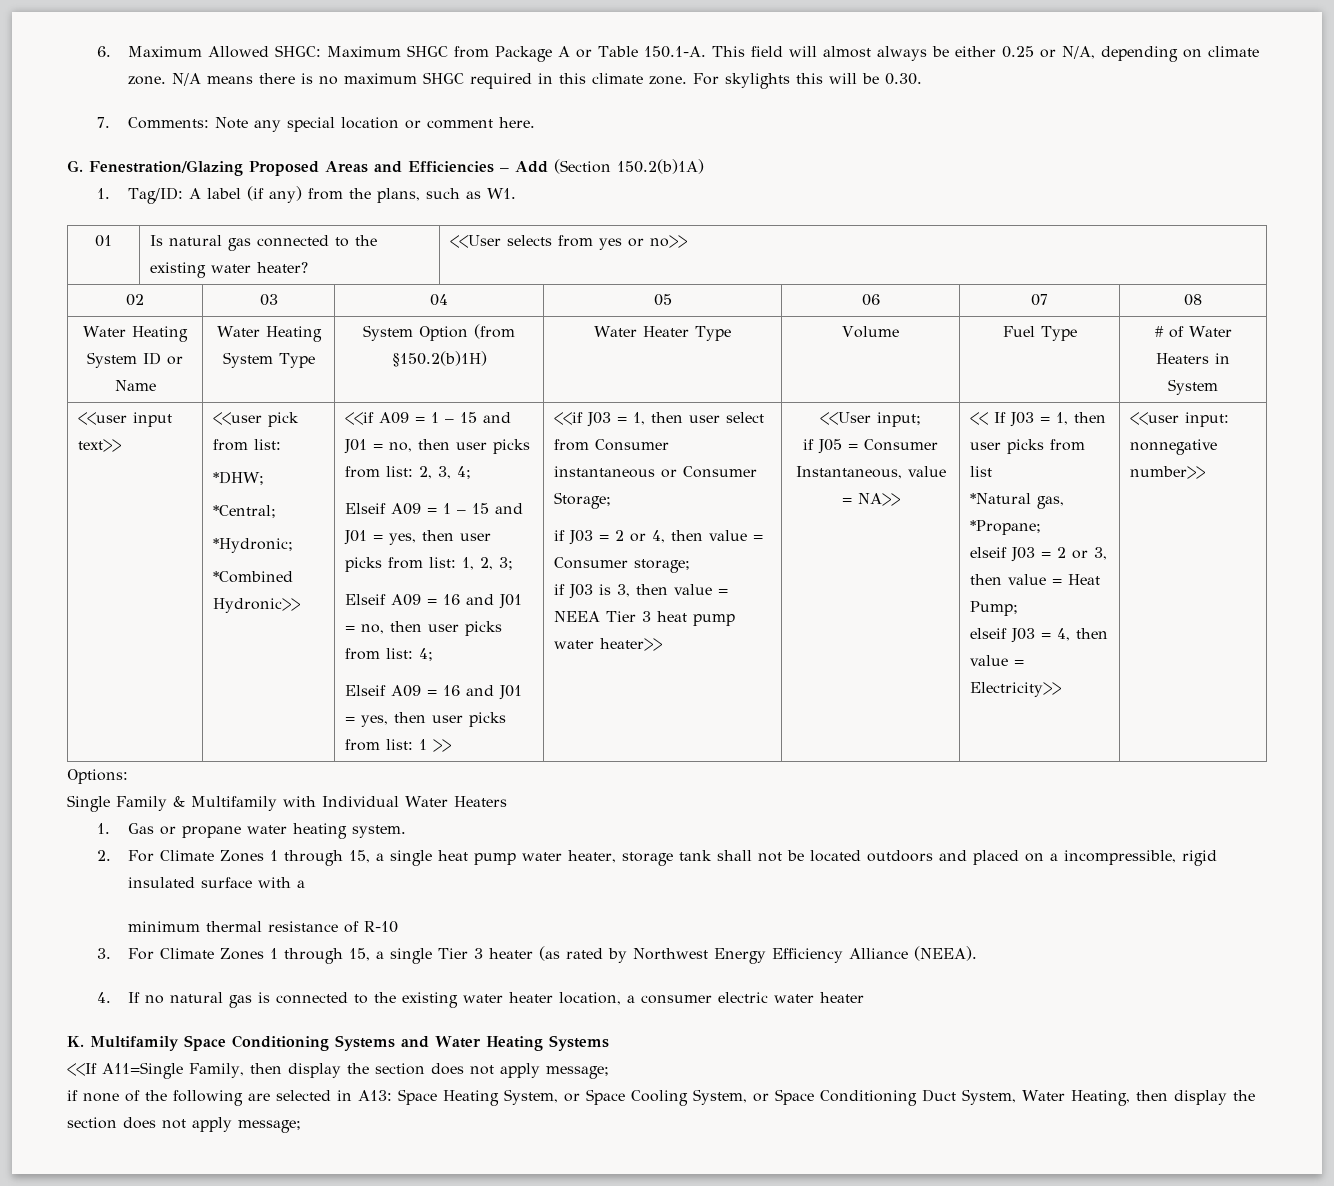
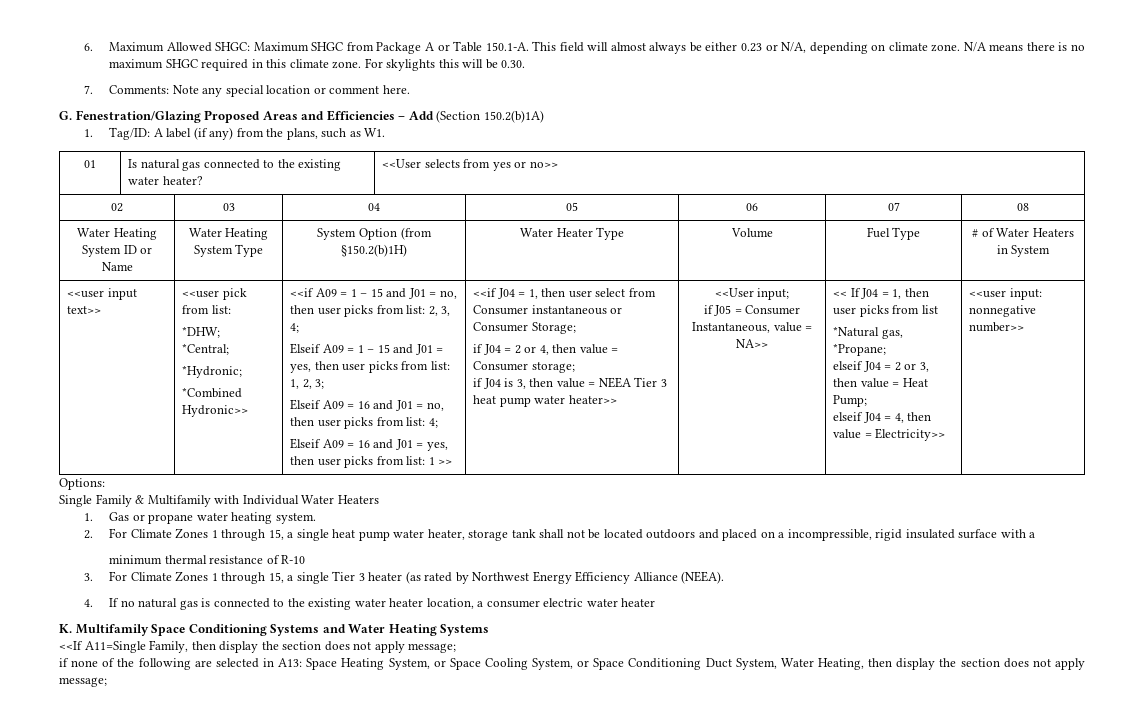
[1001,46,1034,58] 0.25 -> [740,43,762,52] 0.23
[587,412,612,427] J03 -> [497,288,515,299] J04
[569,530,594,545] J03 -> [483,344,501,355] J04
[569,584,594,599] J03 -> [483,378,501,389] J04
[1010,412,1035,427] J03 -> [861,288,879,299] J04
[1011,547,1036,562] J03 -> [863,361,881,372] J04
[1011,628,1036,643] J03 -> [863,412,881,423] J04

